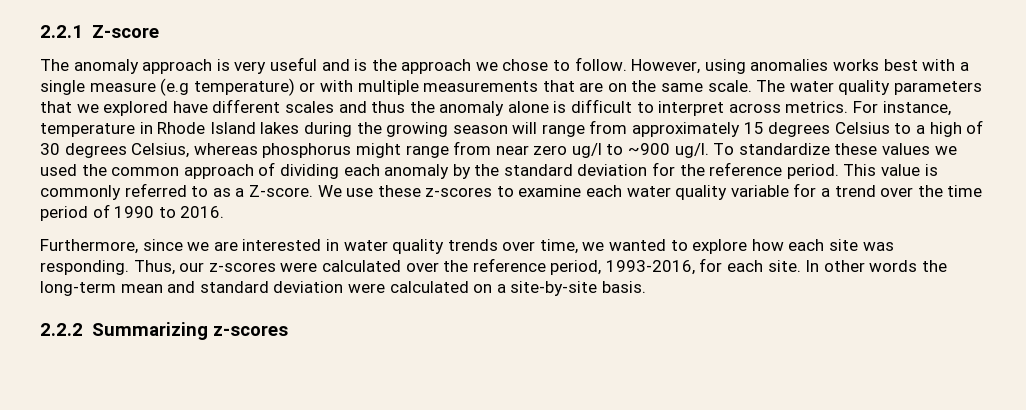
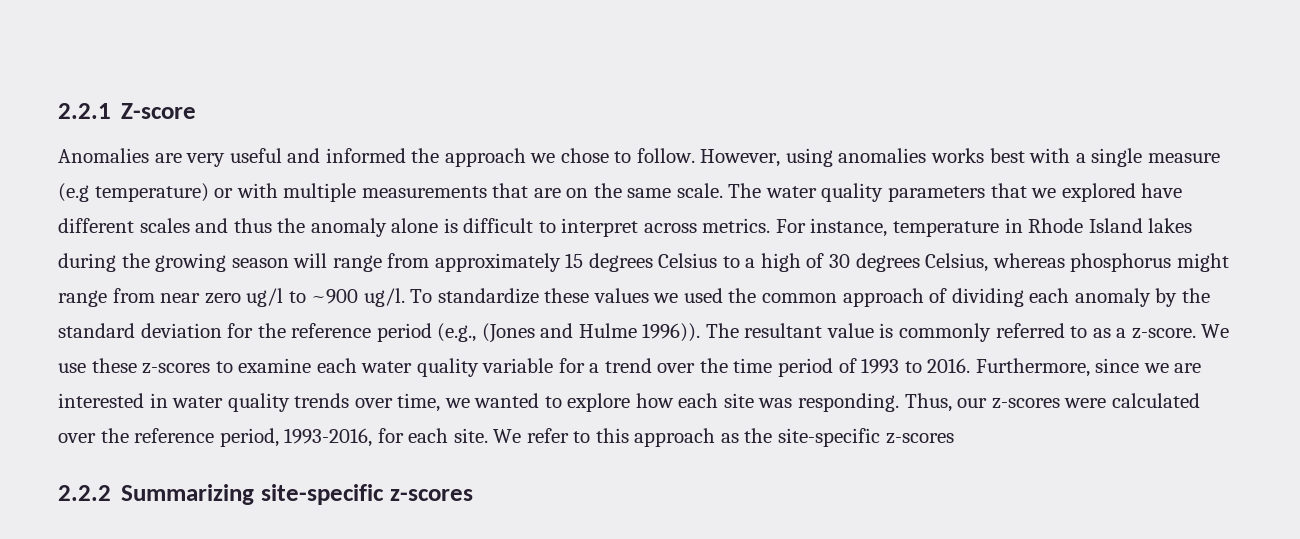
[40,59,230,74] The anomaly approach is -> [58,148,182,163] Anomalies are
[354,59,368,71] is -> [325,148,406,163] informed
[786,164,877,179] period. This -> [376,323,823,343] period (e.g., (Jones and Hulme 1996)). The resultant
[248,185,313,197] Z-score. -> [1131,328,1196,339] z-score.
[114,206,155,218] 1990 -> [861,358,900,374] 1993
(225, 212) // -> (971, 365) none
[805,260,948,272] [40,281,646,296] In other words the long-term mean and standard deviation were calculated on a site-by-site basis. -> [493,428,954,447] We refer to this approach as the site-specific z-scores
(208, 331) none -> [261,484,384,505] site-specific

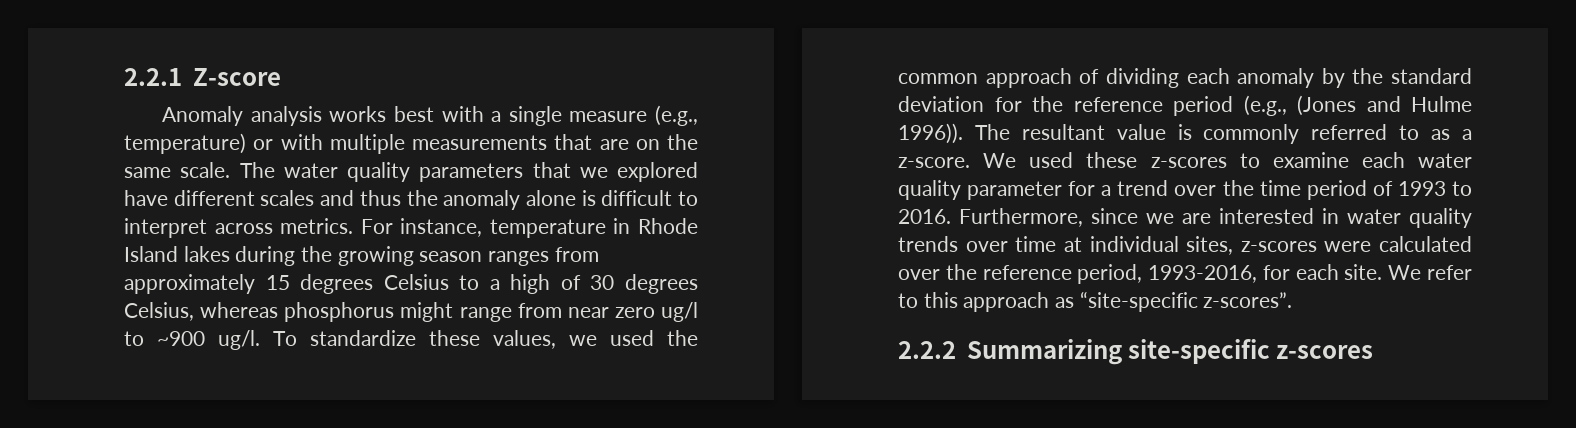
[58,148,927,167] Anomalies are very useful and informed the approach we chose to follow. However, using anomalies -> [162,106,322,126] Anomaly analysis
[58,183,89,202] (e.g -> [655,105,698,126] (e.g.,
[293,253,382,272] will range -> [488,251,550,266] ranges
[593,288,649,303] values -> [493,330,556,349] values,
[58,363,86,373] use -> [1029,152,1074,168] used
[482,358,554,373] variable -> [967,181,1063,200] parameter
[397,393,988,412] time, we wanted to explore how each site was responding. Thus, our -> [1015,236,1234,255] time at individual sites,
[744,428,954,447] the site-specific z-scores -> [1079,291,1293,312] “site-specific z-scores”.

